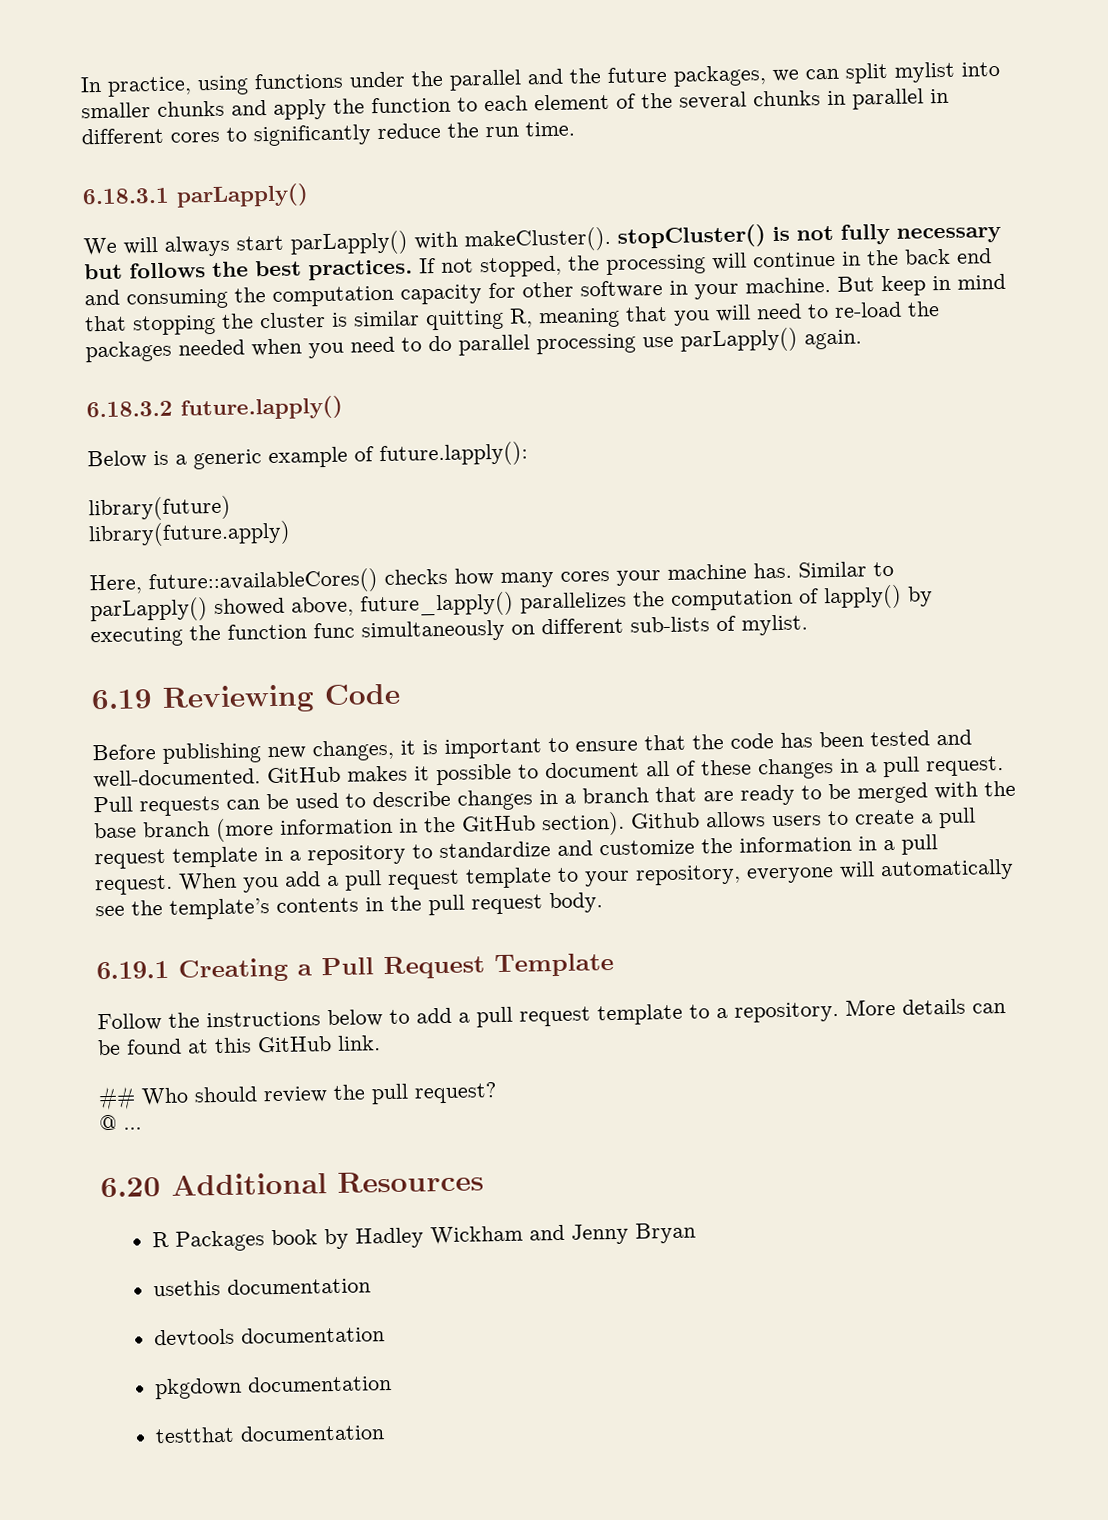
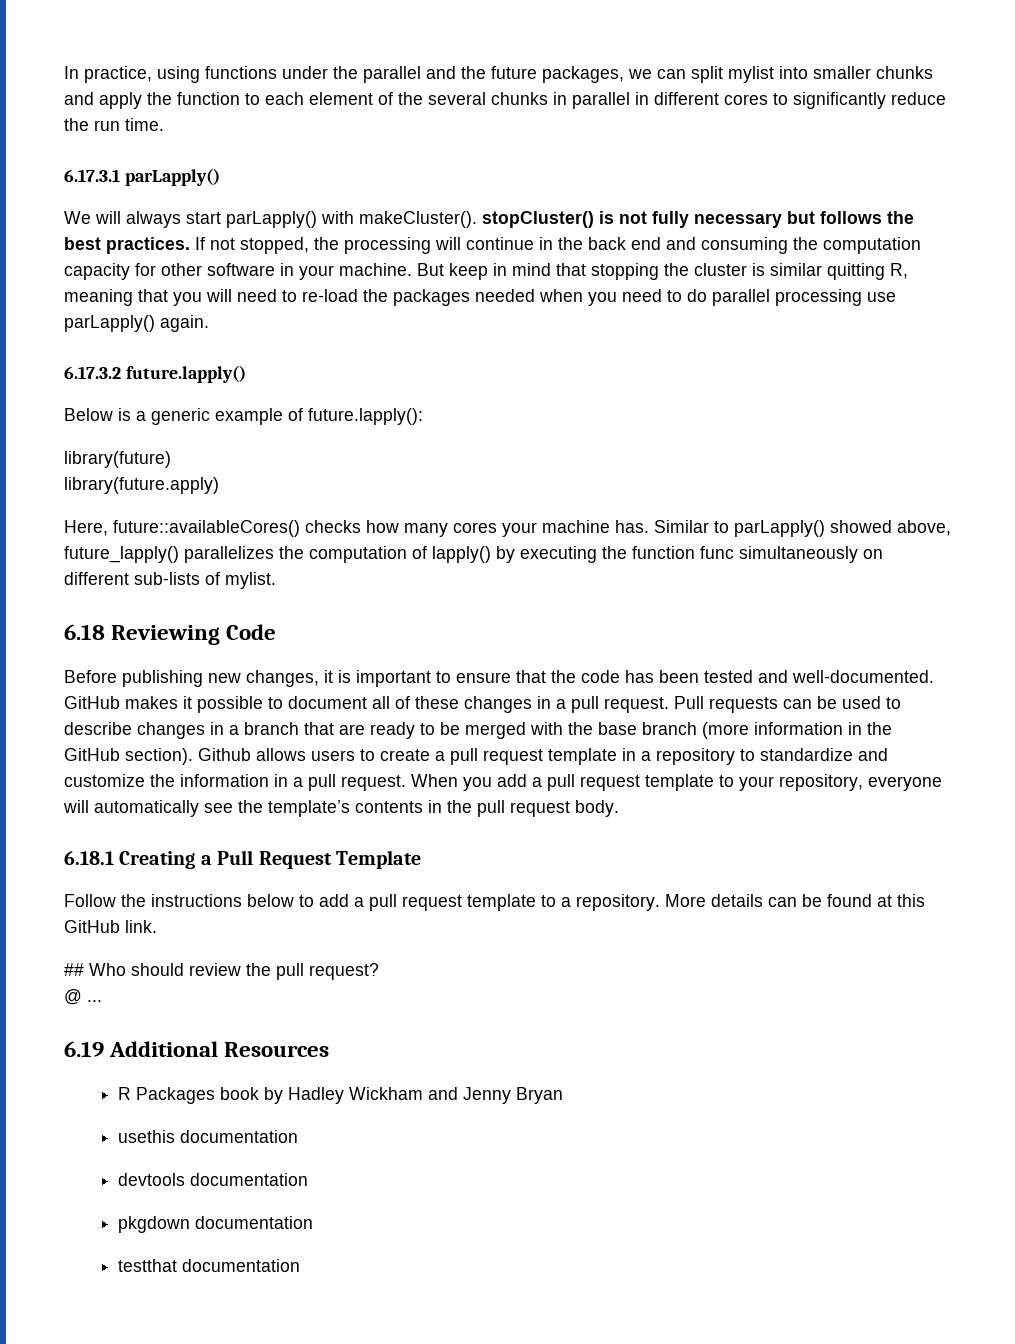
[82,187,170,205] 6.18.3.1 -> [64,169,120,182] 6.17.3.1
[86,400,173,418] 6.18.3.2 -> [64,366,121,379] 6.17.3.2
[91,689,153,710] 6.19 -> [64,624,105,640] 6.18
[96,960,169,980] 6.19.1 -> [64,851,114,865] 6.18.1
[100,1177,161,1198] 6.20 -> [64,1041,104,1057] 6.19

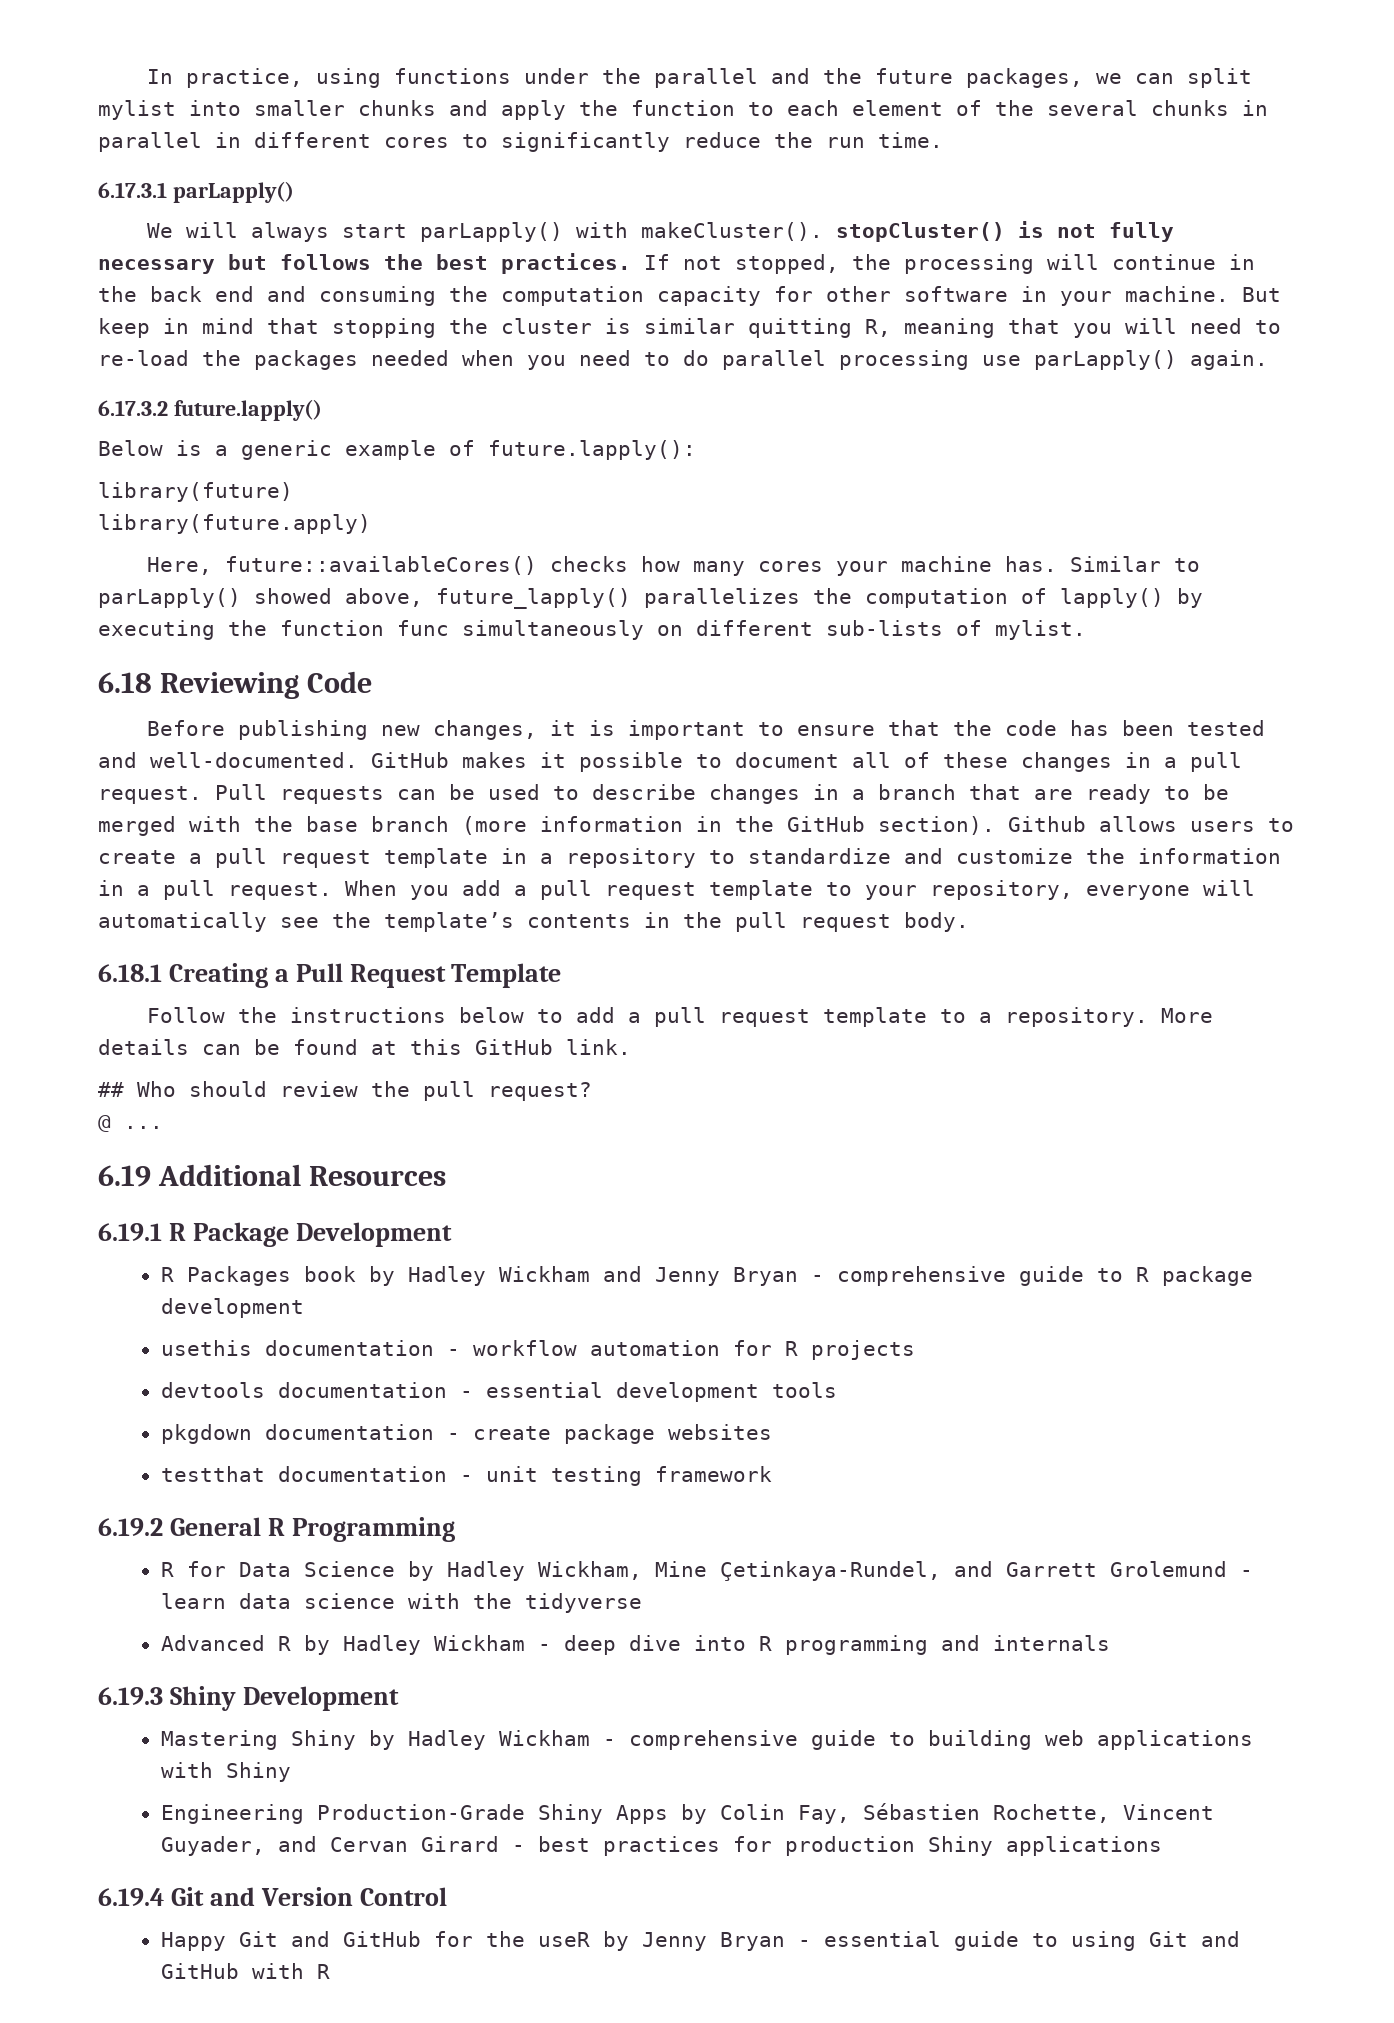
(330, 1049) none -> [98,1222,452,1247] // 6.19.1 R Package Development
[117,1130,298,1143] [117,1173,308,1186] [117,1216,313,1233] [117,1259,300,1272] // usethis documentation // devtools documentation // pkgdown documentation // testthat documentation -> [810,1266,1253,1286] [160,1298,304,1318] [160,1340,915,1360] [160,1382,837,1402] [160,1424,772,1444] [160,1466,772,1486] [98,1517,455,1542] [160,1561,1253,1581] [160,1593,642,1613] [160,1635,1110,1655] [98,1686,399,1711] [160,1730,1253,1750] [160,1762,291,1782] [160,1803,1214,1824] [160,1836,1162,1856] [98,1887,447,1906] [160,1931,1240,1951] [160,1963,330,1979] - comprehensive guide to R package development // usethis documentation - workflow automation for R projects // devtools documentation - essential development tools // pkgdown documentation - create package websites // testthat documentation - unit testing framework // 6.19.2 General R Programming // R for Data Science by Hadley Wickham, Mine Çetinkaya-Rundel, and Garrett Grolemund - learn data science with the tidyverse // Advanced R by Hadley Wickham - deep dive into R programming and internals // 6.19.3 Shiny Development // Mastering Shiny by Hadley Wickham - comprehensive guide to building web applications with Shiny // Engineering Production-Grade Shiny Apps by Colin Fay, Sébastien Rochette, Vincent Guyader, and Cervan Girard - best practices for production Shiny applications // 6.19.4 Git and Version Control // Happy Git and GitHub for the useR by Jenny Bryan - essential guide to using Git and GitHub with R

